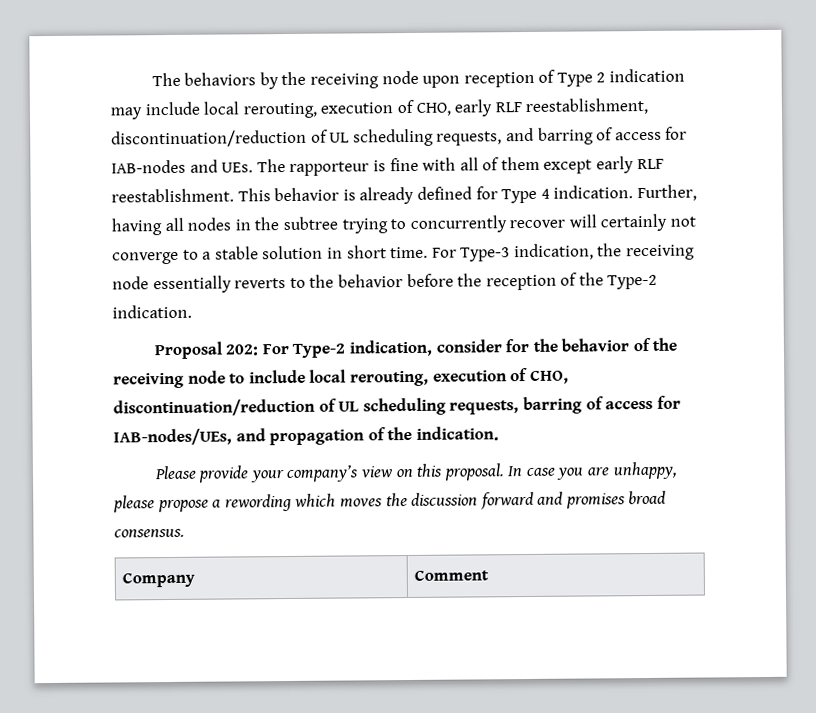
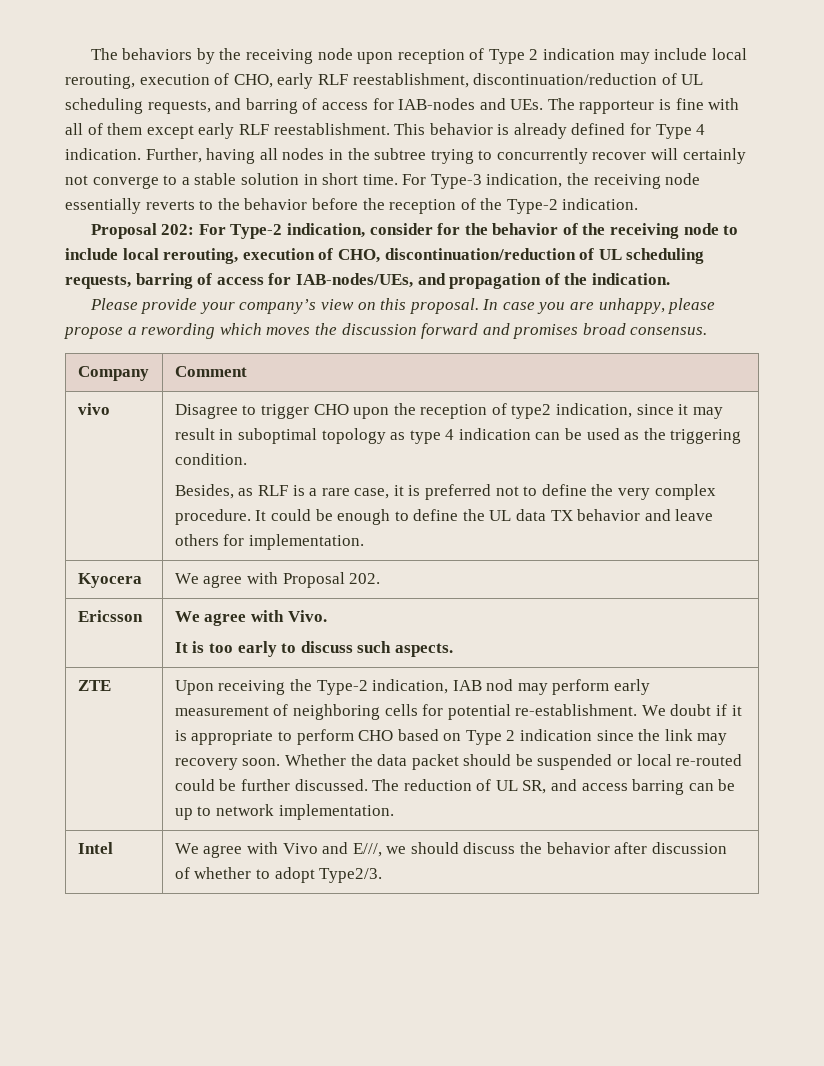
(490, 575) none -> [77,403,110,415] [174,403,723,419] [174,428,742,444] [174,453,247,465] [174,484,716,500] [174,509,714,525] [174,534,364,550] [77,573,142,588] [174,572,381,588] [77,610,143,622] [174,610,327,626] [174,641,453,657] [77,680,111,691] [174,679,651,695] [174,704,742,720] [174,729,728,745] [174,754,743,770] [174,779,736,795] [174,804,394,820] [77,842,113,854] [174,842,727,858] [174,867,383,883] // vivo | Disagree to trigger CHO upon the reception of type2 indication, since it may result in suboptimal topology as type 4 indication can be used as the triggering condition. // Besides, as RLF is a rare case, it is preferred not to define the very complex procedure. It could be enough to define the UL data TX behavior and leave others for implementation. // Kyocera | We agree with Proposal 202. // Ericsson | We agree with Vivo. // It is too early to discuss such aspects. // ZTE | Upon receiving the Type-2 indication, IAB nod may perform early measurement of neighboring cells for potential re-establishment. We doubt if it is appropriate to perform CHO based on Type 2 indication since the link may recovery soon. Whether the data packet should be suspended or local re-routed could be further discussed. The reduction of UL SR, and access barring can be up to network implementation. // Intel | We agree with Vivo and E///, we should discuss the behavior after discussion of whether to adopt Type2/3.

